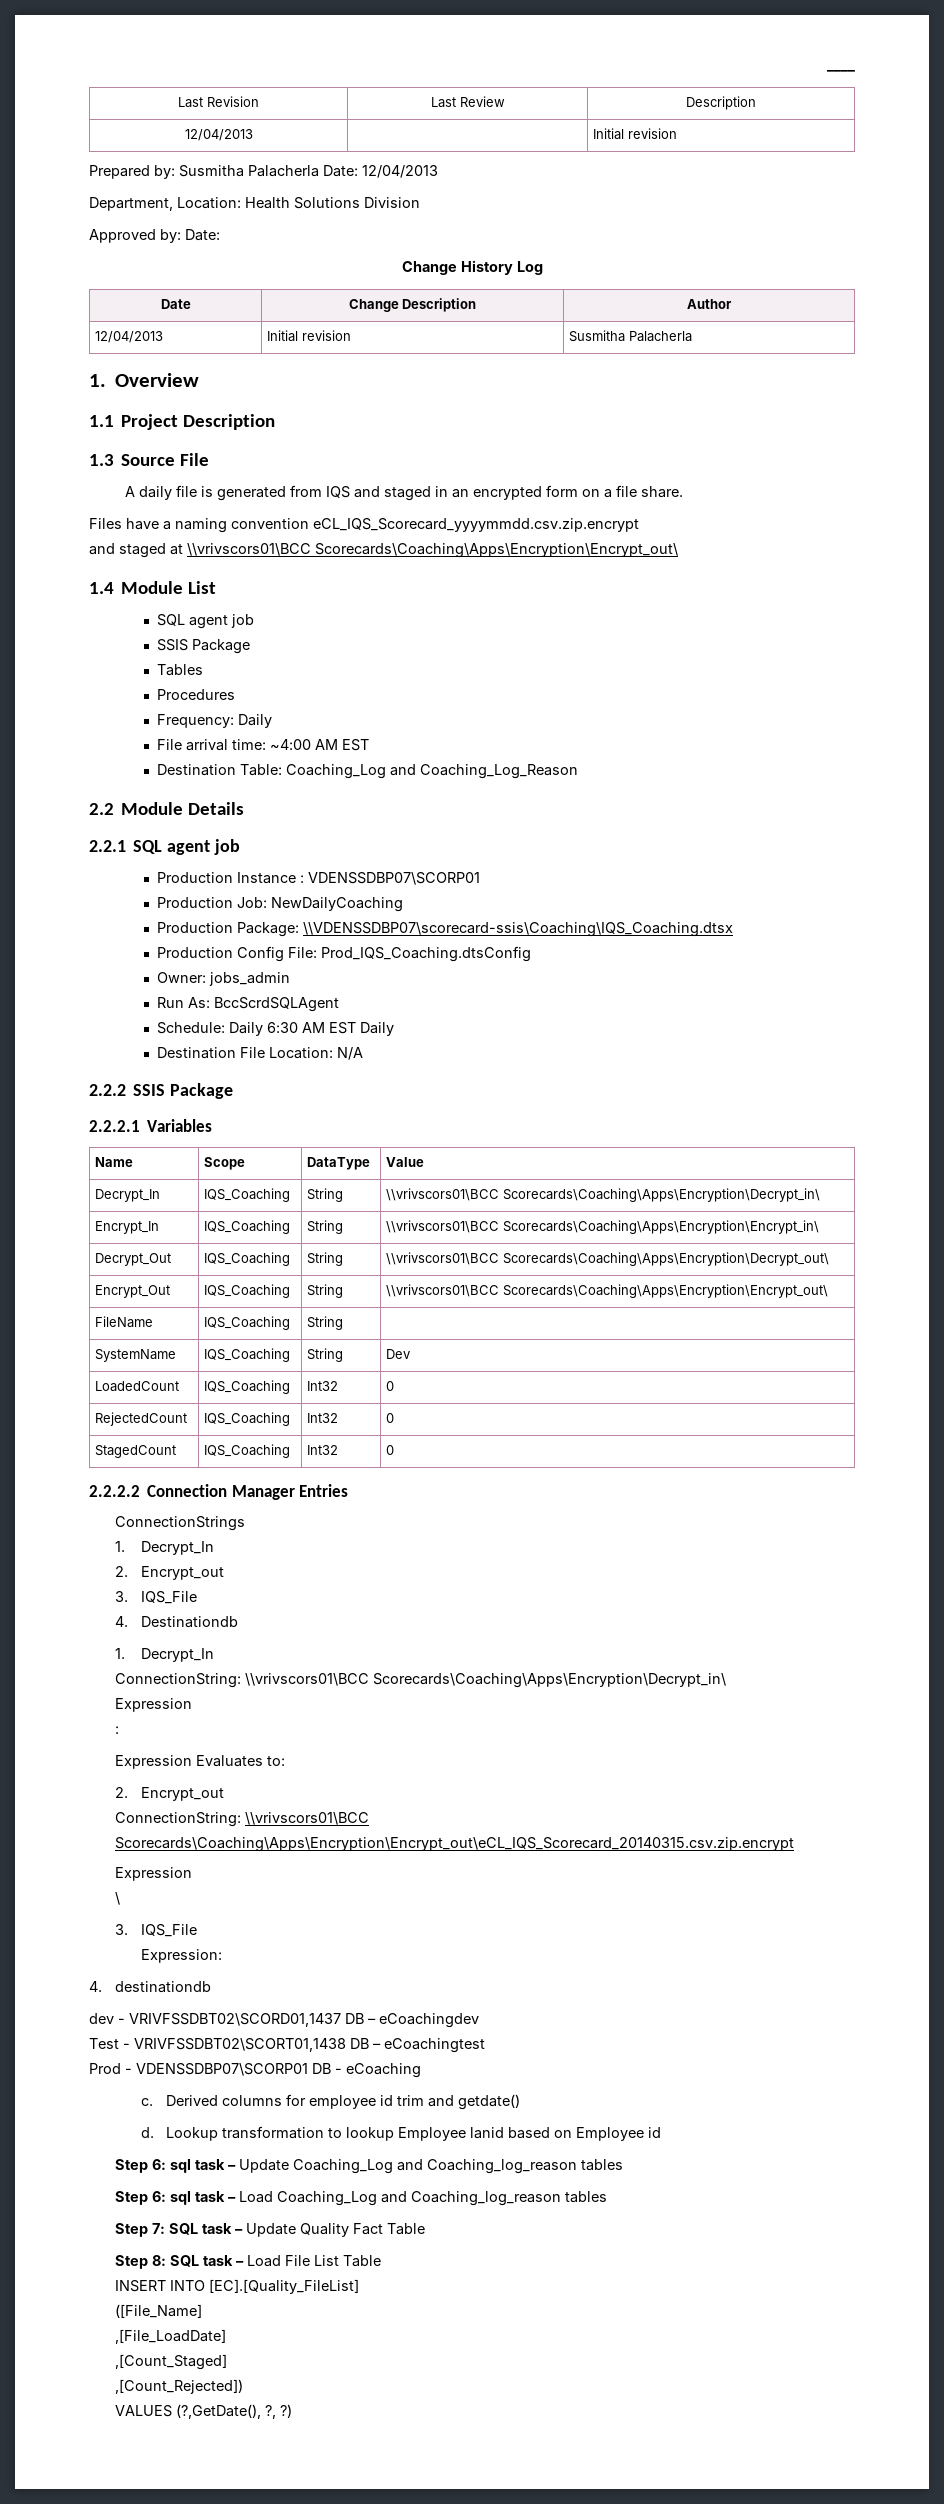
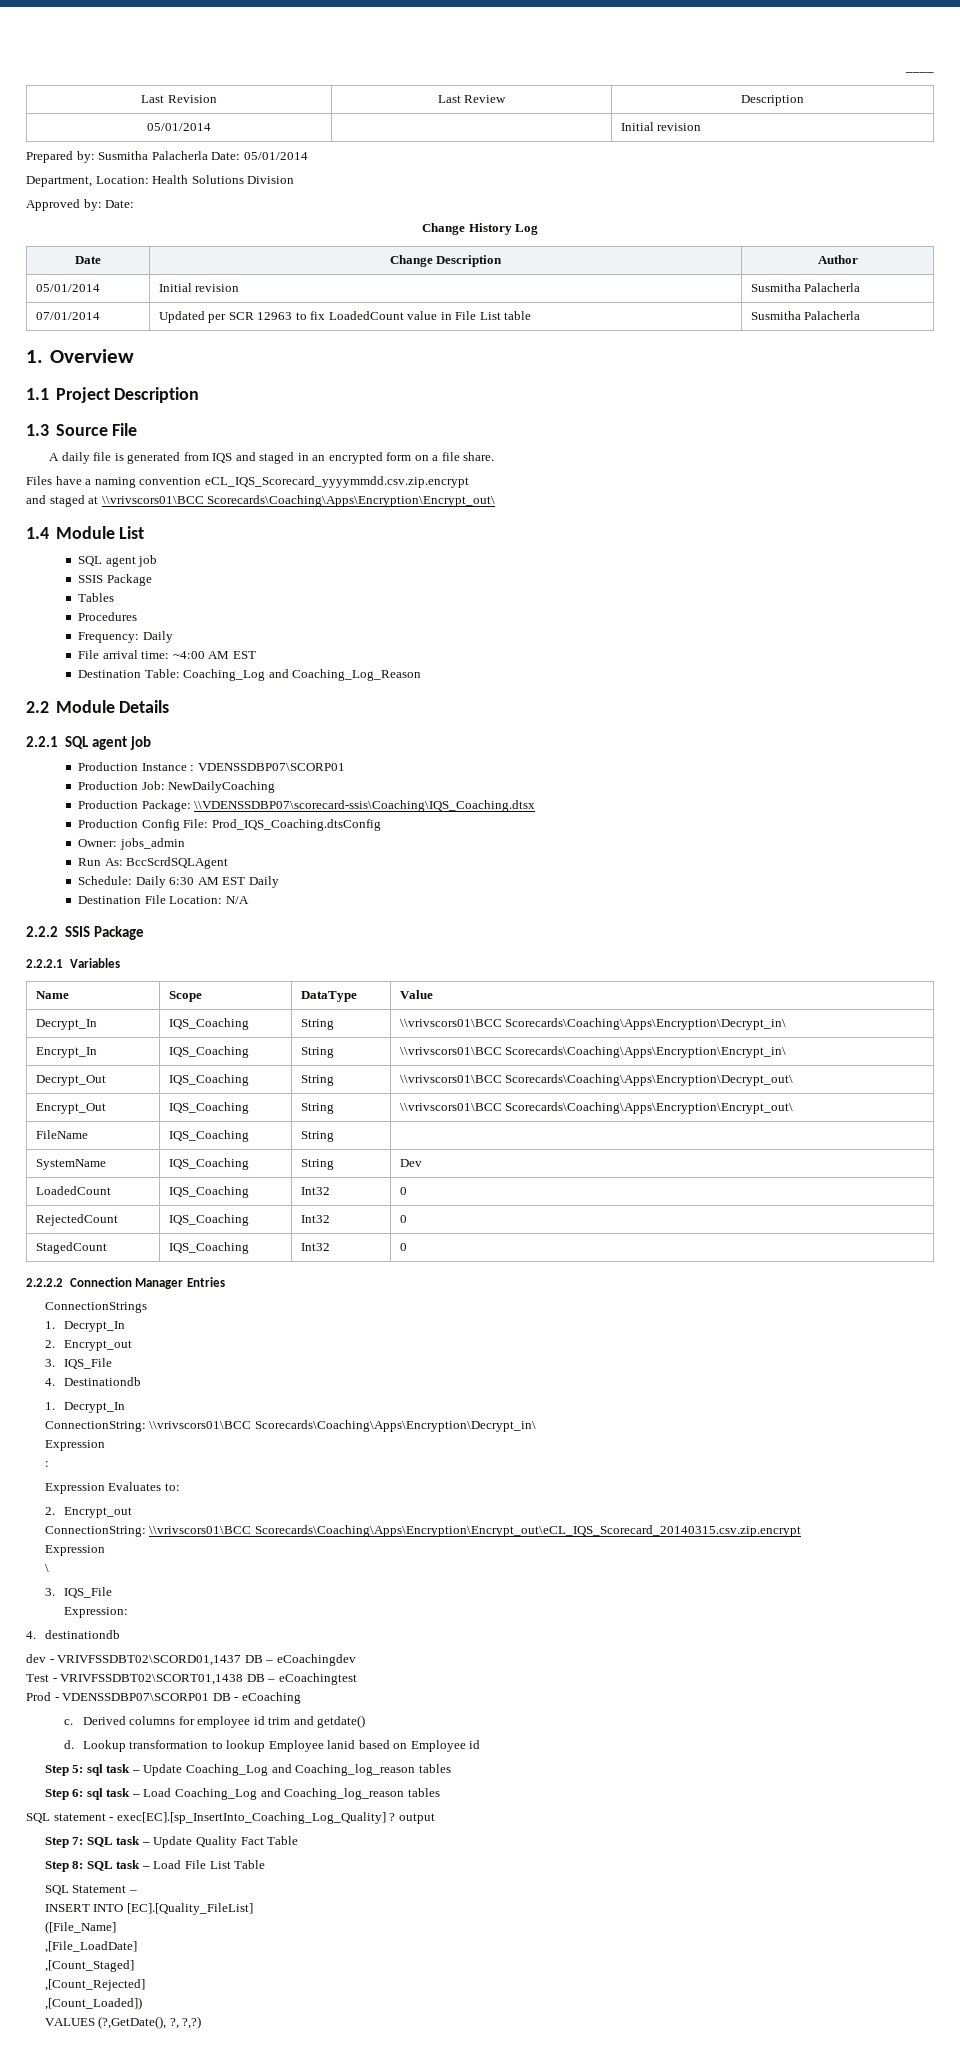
[184,129,253,141] 12/04/2013 -> [147,123,211,131] 05/01/2014
[362,165,438,178] 12/04/2013 -> [243,152,308,160] 05/01/2014
[95,331,164,343] 12/04/2013 -> [35,284,100,292] 05/01/2014
(693, 336) none -> [35,312,100,320] [158,311,532,323] [750,311,861,320] // 07/01/2014 | Updated per SCR 12963 to fix LoadedCount value in File List table | Susmitha Palacherla
[151,2159,166,2170] 6: -> [72,1765,84,1773] 5:
(607, 2197) none -> [26,1812,435,1824] // SQL statement - exec[EC].[sp_InsertInto_Coaching_Log_Quality] ? output
(381, 2261) none -> [44,1885,137,1895] // SQL Statement –
[114,2379,243,2394] ,[Count_Rejected]) -> [44,1979,145,1991] [44,1997,142,2010] ,[Count_Rejected] // ,[Count_Loaded])
[279,2404,292,2418] ?) -> [182,2016,202,2029] ?,?)

